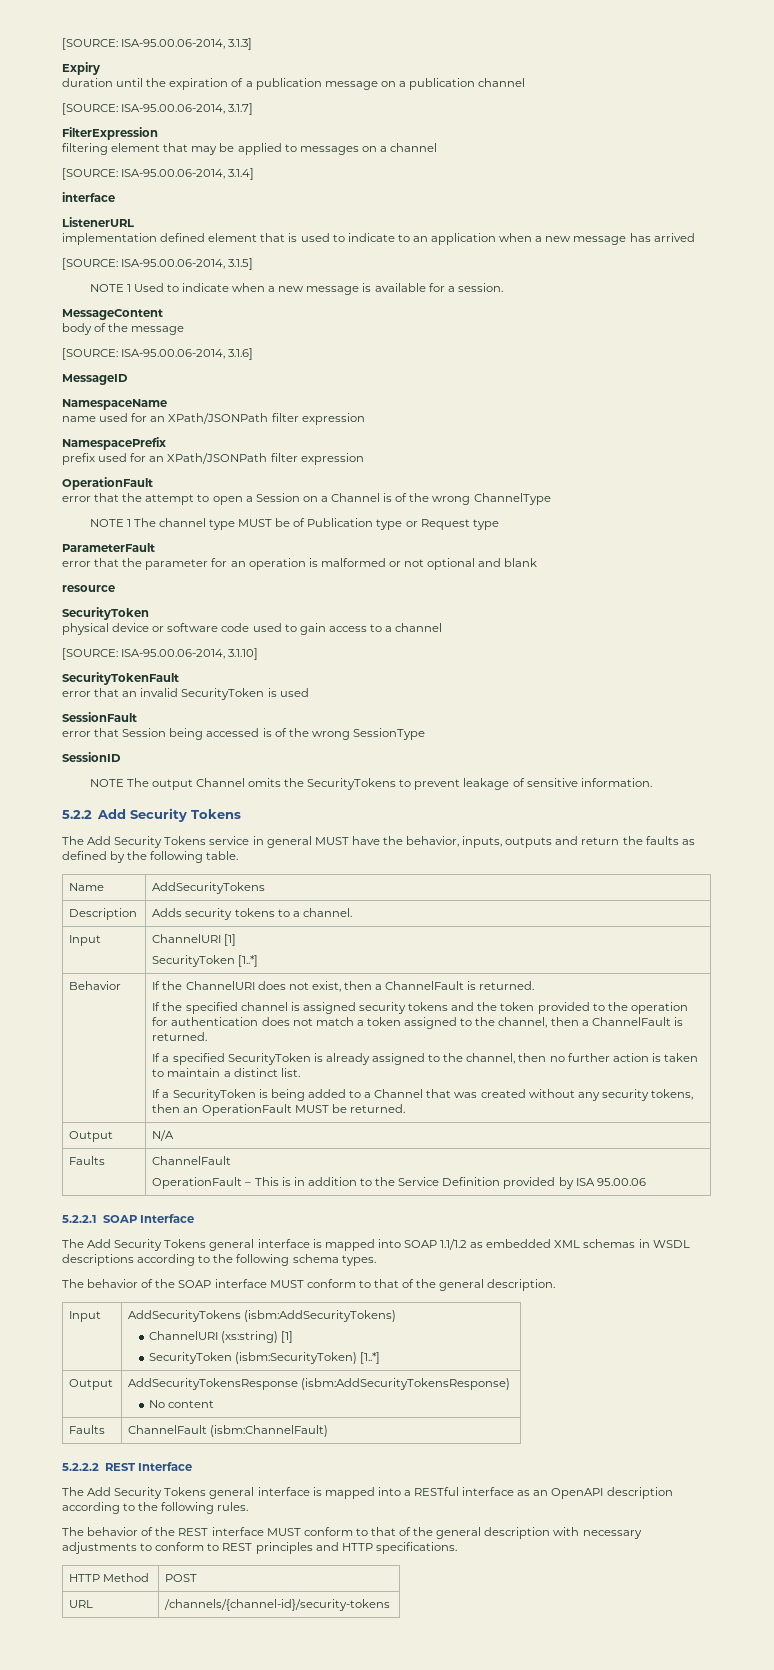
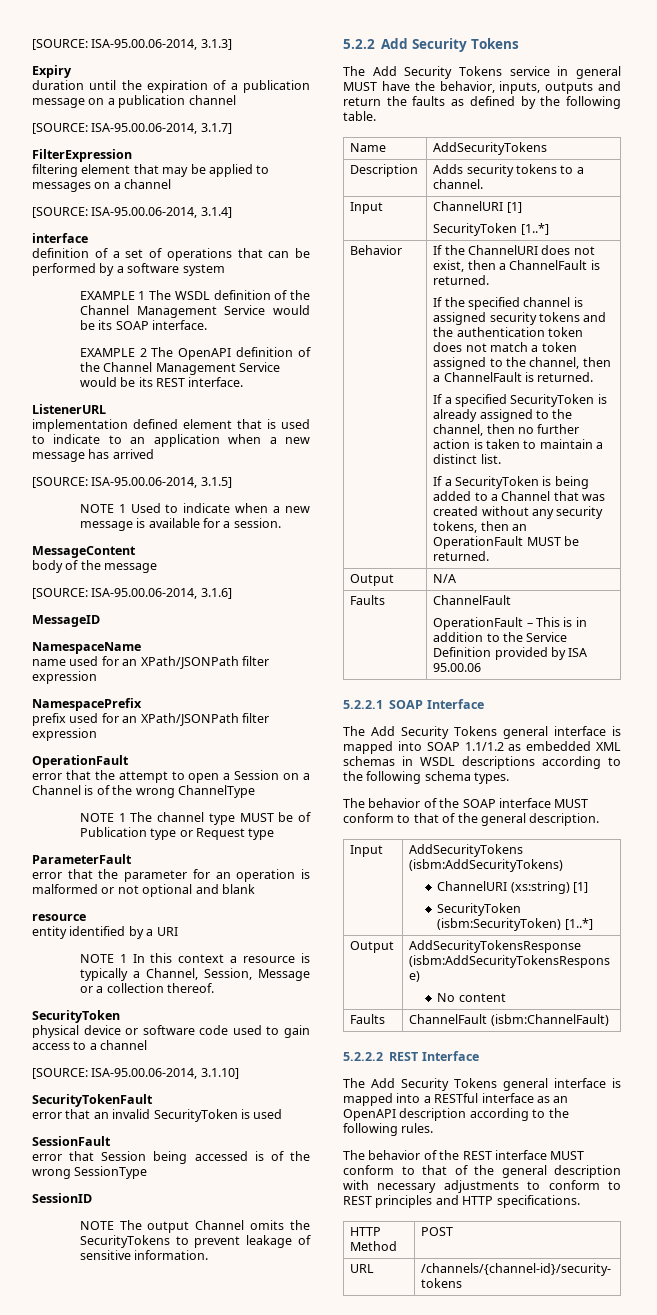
(115, 197) none -> [32,248,310,261] [32,263,225,276] [79,290,310,300] [79,305,310,318] [79,320,207,330] [79,347,311,360] [79,362,280,375] [79,377,244,387] // definition of a set of operations that can be performed by a software system // EXAMPLE 1 The WSDL definition of the Channel Management Service would be its SOAP interface. // EXAMPLE 2 The OpenAPI definition of the Channel Management Service would be its REST interface.
(115, 588) none -> [32,926,178,939] [79,953,311,963] [79,968,310,981] [79,983,214,993] // entity identified by a URI // NOTE 1 In this context a resource is typically a Channel, Session, Message or a collection thereof.
[500,1002,688,1014] [152,1017,259,1026] token provided to the operation for authentication -> [456,327,584,337] authentication token

